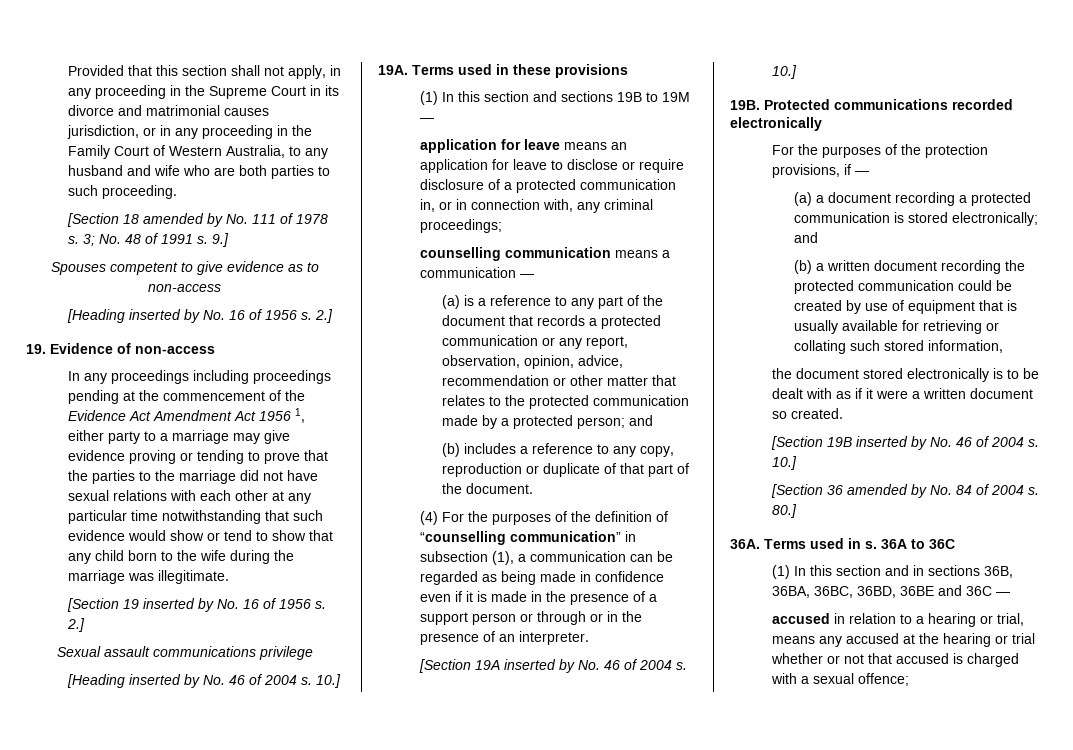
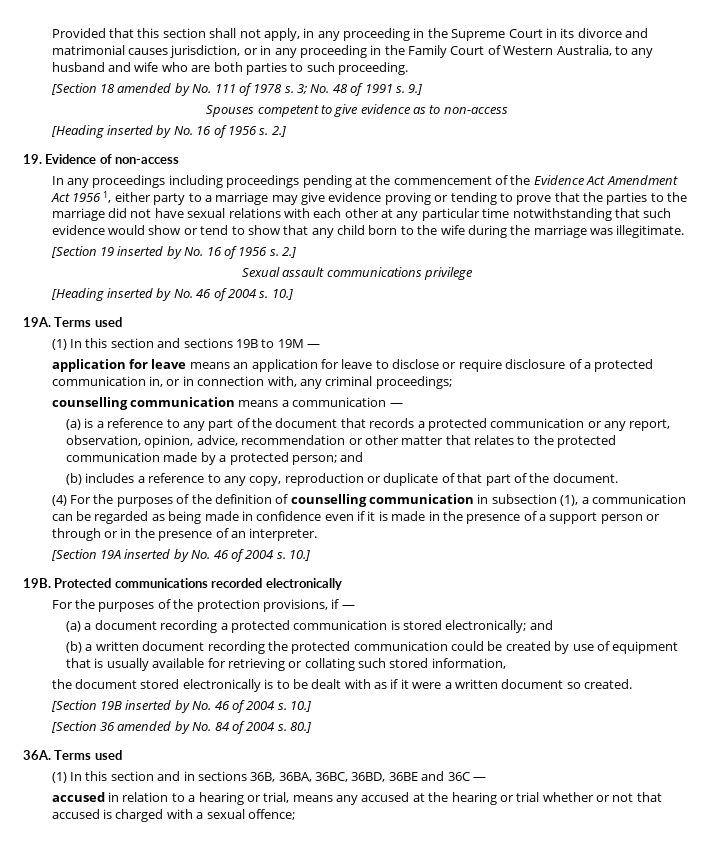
[496,64,628,78] in these provisions -> (122, 322) none
[420,531,622,545] “counselling communication” -> [290,494,475,507] counselling communication
[848,538,955,549] in s. 36A to 36C -> (122, 755) none

